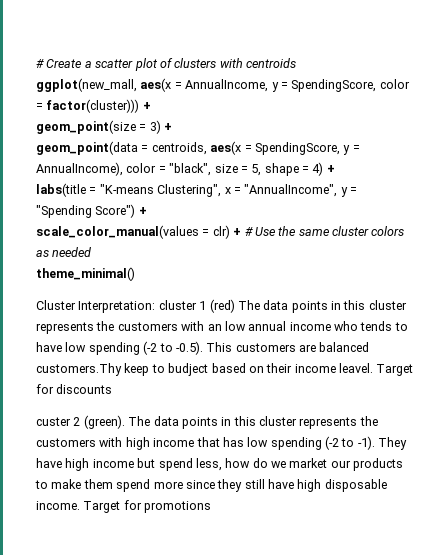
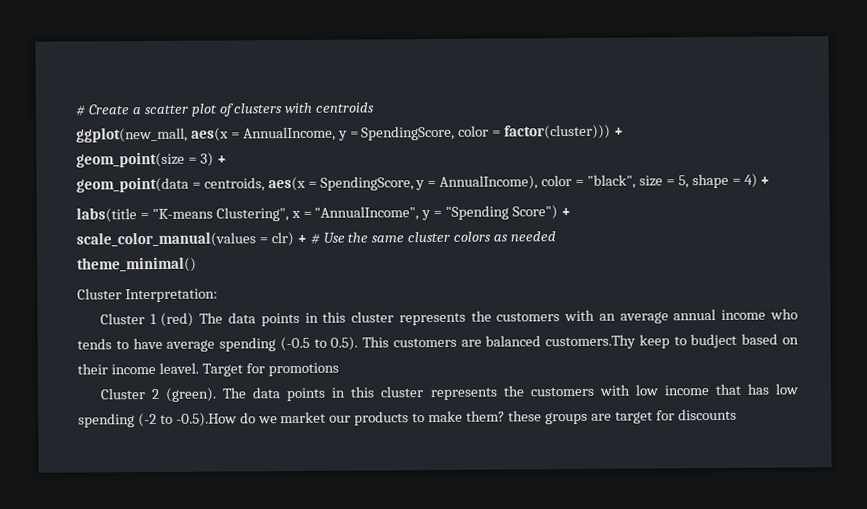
[158,300,197,310] cluster -> [99,313,145,325] // Cluster
[224,321,246,331] low -> [619,311,669,324] average
[65,341,203,355] low spending (-2 to -0.5). -> [166,336,359,352] average spending (-0.5 to 0.5).
[56,384,113,394] [36,417,71,426] discounts // custer -> [267,362,339,377] [99,388,146,400] promotions // Cluster
[125,437,150,450] high -> [634,384,659,396] low
[357,436,408,450] [36,458,251,471] -1). They have high income but spend less, how -> [175,412,237,427] -0.5).How
[83,479,387,492] [36,500,212,513] them spend more since they still have high disposable income. Target for promotions -> [466,408,737,425] them? these groups are target for discounts

